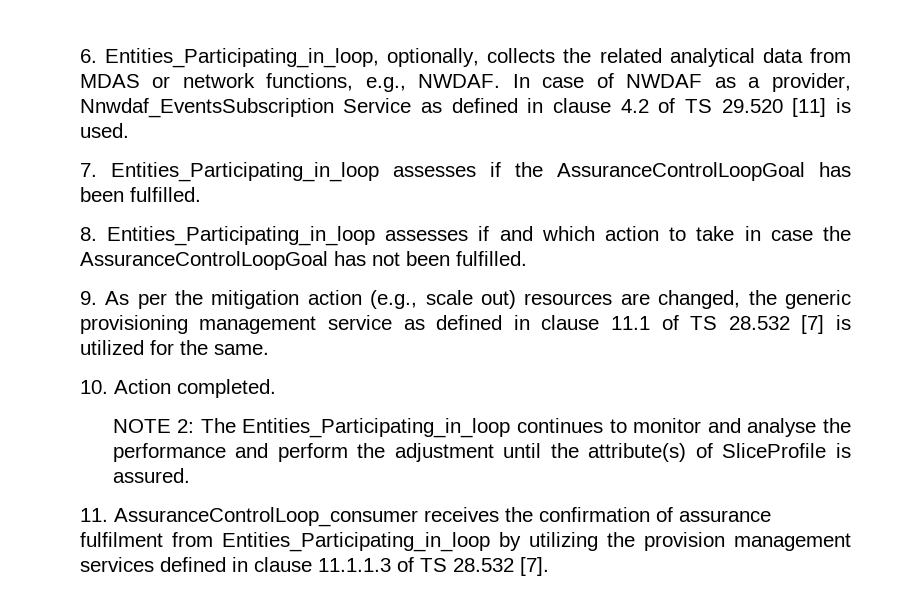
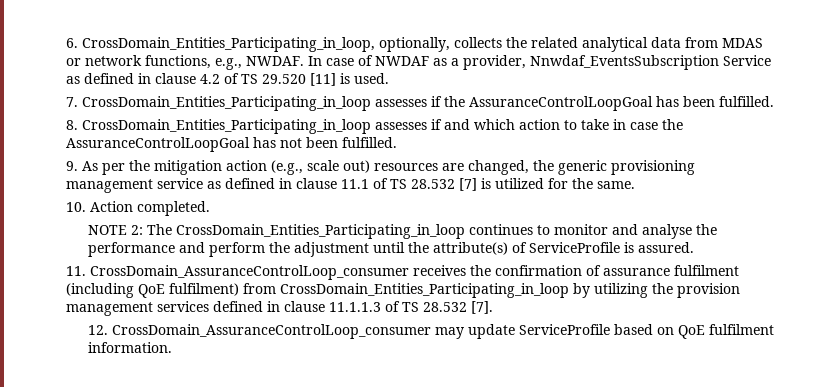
[104,48,379,68] Entities_Participating_in_loop, -> [82,37,376,52] CrossDomain_Entities_Participating_in_loop,
[110,162,379,182] Entities_Participating_in_loop -> [82,96,372,111] CrossDomain_Entities_Participating_in_loop
[106,226,375,246] Entities_Participating_in_loop -> [82,119,372,134] CrossDomain_Entities_Participating_in_loop
[242,418,511,438] Entities_Participating_in_loop -> [176,224,466,239] CrossDomain_Entities_Participating_in_loop
[722,443,827,458] SliceProfile -> [529,242,621,253] ServiceProfile
[113,507,418,527] AssuranceControlLoop_consumer -> [90,265,410,280] CrossDomain_AssuranceControlLoop_consumer
[171,532,490,552] from Entities_Participating_in_loop -> [66,283,570,298] (including QoE fulfilment) from CrossDomain_Entities_Participating_in_loop
(549, 566) none -> [88,324,775,339] [88,342,173,353] // 12. CrossDomain_AssuranceControlLoop_consumer may update ServiceProfile based on QoE fulfilment information.

